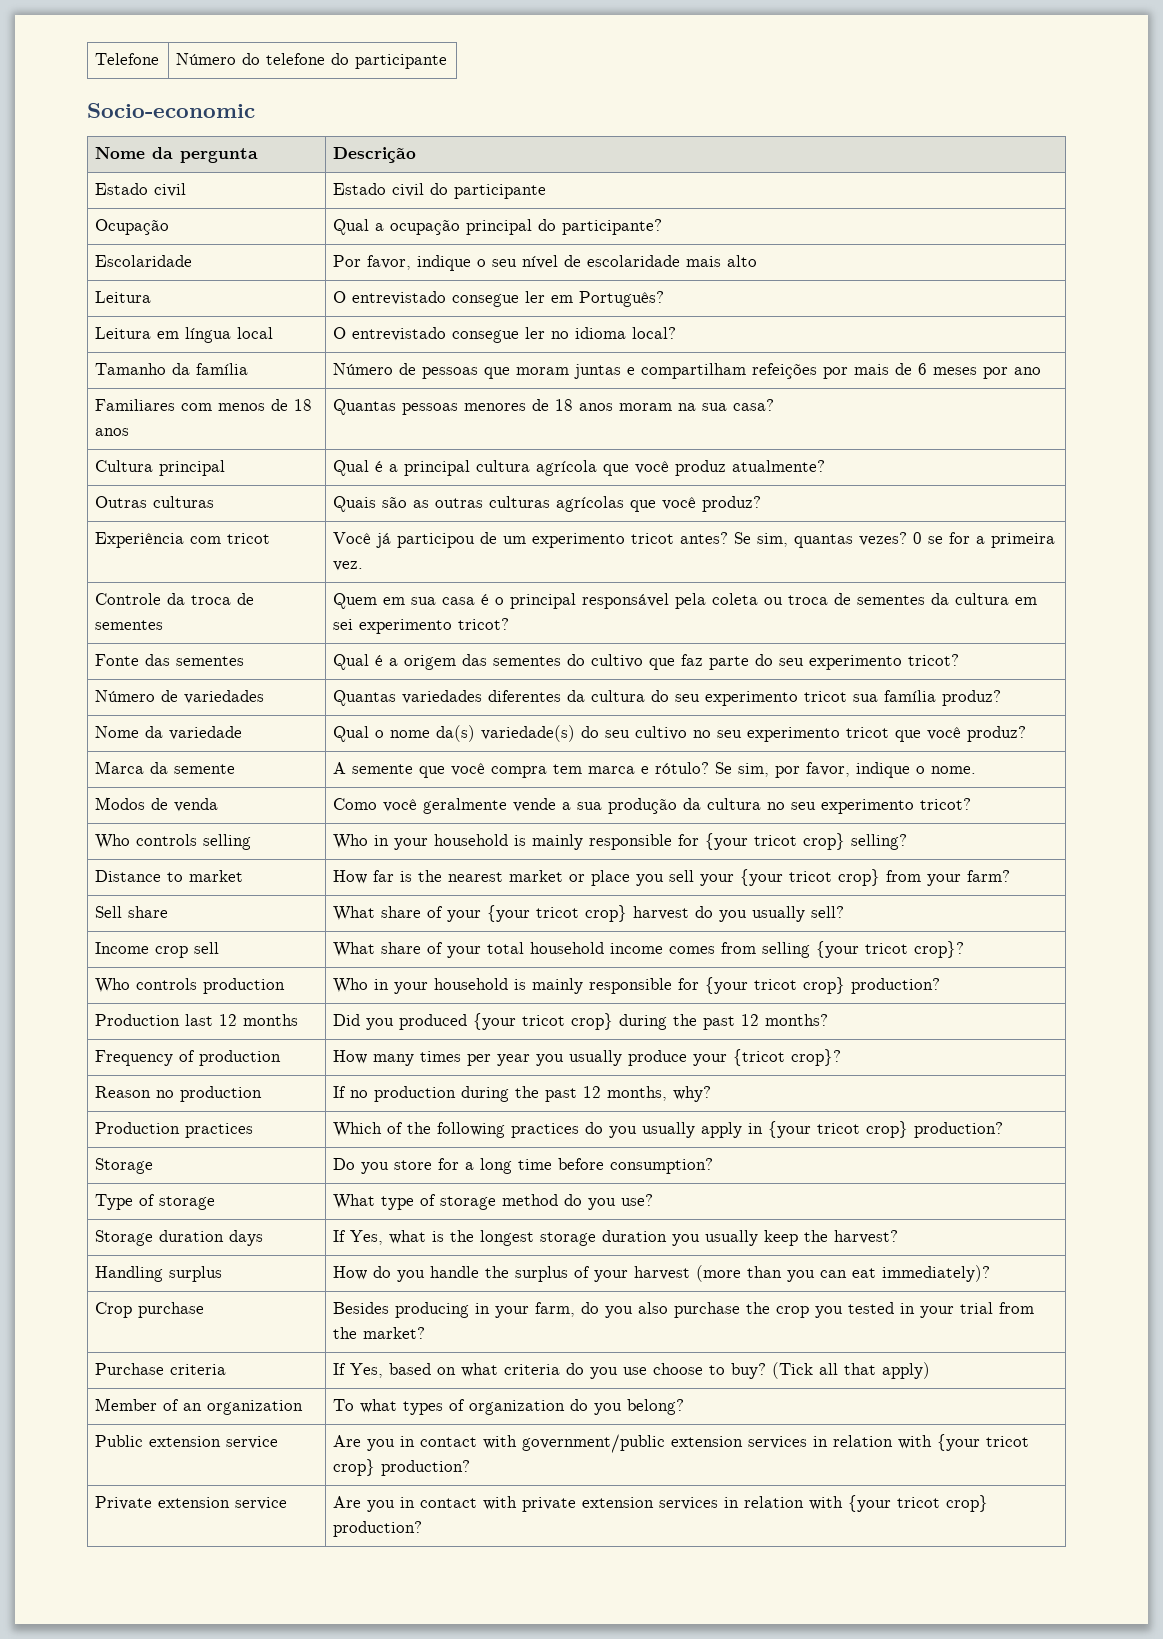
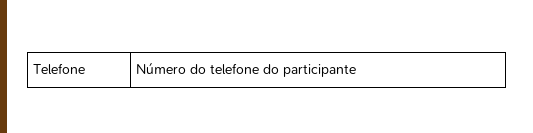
[87,103,255,118] [95,147,259,163] [333,147,417,163] [95,183,187,197] [333,183,547,199] [95,219,170,235] [333,219,663,235] [95,255,193,267] [333,255,758,271] [95,291,152,303] [333,291,665,307] [95,327,274,343] [333,327,677,343] [95,363,249,375] [333,363,1042,379] [95,399,313,411] [95,428,130,436] [333,399,775,415] [95,460,226,476] [333,460,826,476] [95,496,215,508] [333,496,762,512] [95,532,271,548] [333,532,1056,548] [333,561,364,571] [95,593,255,605] [95,620,164,630] [333,593,1038,609] [333,618,510,634] [95,654,245,666] [333,654,960,670] [95,690,265,704] [333,690,1002,706] [95,726,243,740] [333,725,1027,742] [95,761,236,774] [333,762,977,778] [95,797,219,812] [333,798,972,814] [95,834,252,850] [333,833,908,850] [95,870,244,882] [333,869,1011,886] [95,906,169,918] [333,905,845,922] [95,942,220,958] [333,941,965,958] [95,978,286,994] [333,977,941,994] [95,1014,299,1026] [333,1013,829,1030] [95,1050,282,1066] [333,1049,842,1066] [95,1086,263,1102] [333,1086,712,1102] [95,1122,254,1138] [333,1121,1004,1138] [95,1158,154,1174] [333,1158,714,1174] [95,1194,216,1210] [333,1194,654,1210] [95,1230,264,1246] [333,1230,899,1246] [95,1266,223,1282] [333,1265,991,1282] [95,1302,205,1318] [333,1302,1035,1318] [333,1327,426,1339] [95,1363,227,1375] [333,1362,931,1379] [95,1398,304,1415] [333,1399,685,1415] [95,1435,279,1449] [333,1434,1030,1453] [333,1459,471,1476] [95,1496,288,1510] [333,1495,989,1512] [333,1521,423,1537] // Socio-economic // Nome da pergunta | Descrição // Estado civil | Estado civil do participante // Ocupação | Qual a ocupação principal do participante? // Escolaridade | Por favor, indique o seu nível de escolaridade mais alto // Leitura | O entrevistado consegue ler em Português? // Leitura em língua local | O entrevistado consegue ler no idioma local? // Tamanho da família | Número de pessoas que moram juntas e compartilham refeições por mais de 6 meses por ano // Familiares com menos de 18 anos | Quantas pessoas menores de 18 anos moram na sua casa? // Cultura principal | Qual é a principal cultura agrícola que você produz atualmente? // Outras culturas | Quais são as outras culturas agrícolas que você produz? // Experiência com tricot | Você já participou de um experimento tricot antes? Se sim, quantas vezes? 0 se for a primeira vez. // Controle da troca de sementes | Quem em sua casa é o principal responsável pela coleta ou troca de sementes da cultura em sei experimento tricot? // Fonte das sementes | Qual é a origem das sementes do cultivo que faz parte do seu experimento tricot? // Número de variedades | Quantas variedades diferentes da cultura do seu experimento tricot sua família produz? // Nome da variedade | Qual o nome da(s) variedade(s) do seu cultivo no seu experimento tricot que você produz? // Marca da semente | A semente que você compra tem marca e rótulo? Se sim, por favor, indique o nome. // Modos de venda | Como você geralmente vende a sua produção da cultura no seu experimento tricot? // Who controls selling | Who in your household is mainly responsible for {your tricot crop} selling? // Distance to market | How far is the nearest market or place you sell your {your tricot crop} from your farm? // Sell share | What share of your {your tricot crop} harvest do you usually sell? // Income crop sell | What share of your total household income comes from selling {your tricot crop}? // Who controls production | Who in your household is mainly responsible for {your tricot crop} production? // Production last 12 months | Did you produced {your tricot crop} during the past 12 months? // Frequency of production | How many times per year you usually produce your {tricot crop}? // Reason no production | If no production during the past 12 months, why? // Production practices | Which of the following practices do you usually apply in {your tricot crop} production? // Storage | Do you store for a long time before consumption? // Type of storage | What type of storage method do you use? // Storage duration days | If Yes, what is the longest storage duration you usually keep the harvest? // Handling surplus | How do you handle the surplus of your harvest (more than you can eat immediately)? // Crop purchase | Besides producing in your farm, do you also purchase the crop you tested in your trial from the market? // Purchase criteria | If Yes, based on what criteria do you use choose to buy? (Tick all that apply) // Member of an organization | To what types of organization do you belong? // Public extension service | Are you in contact with government/public extension services in relation with {your tricot crop} production? // Private extension service | Are you in contact with private extension services in relation with {your tricot crop} production? -> (357, 70) none

